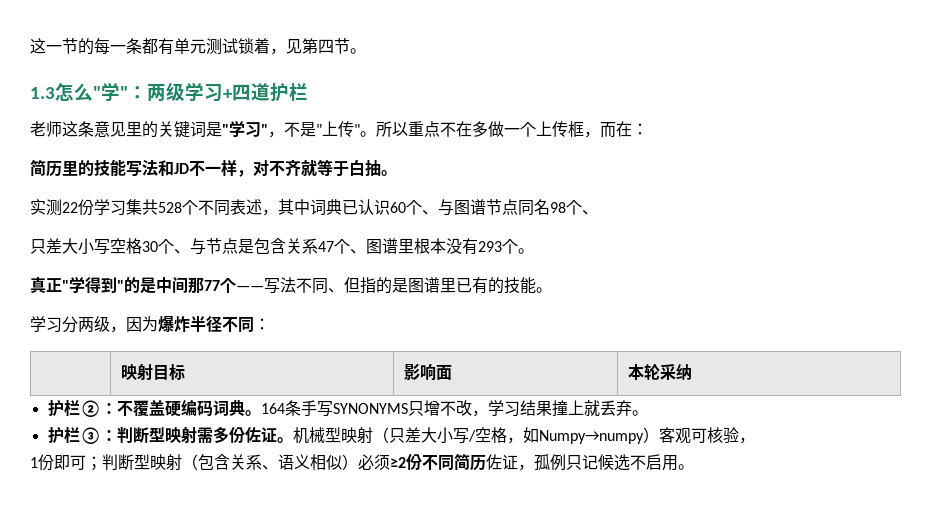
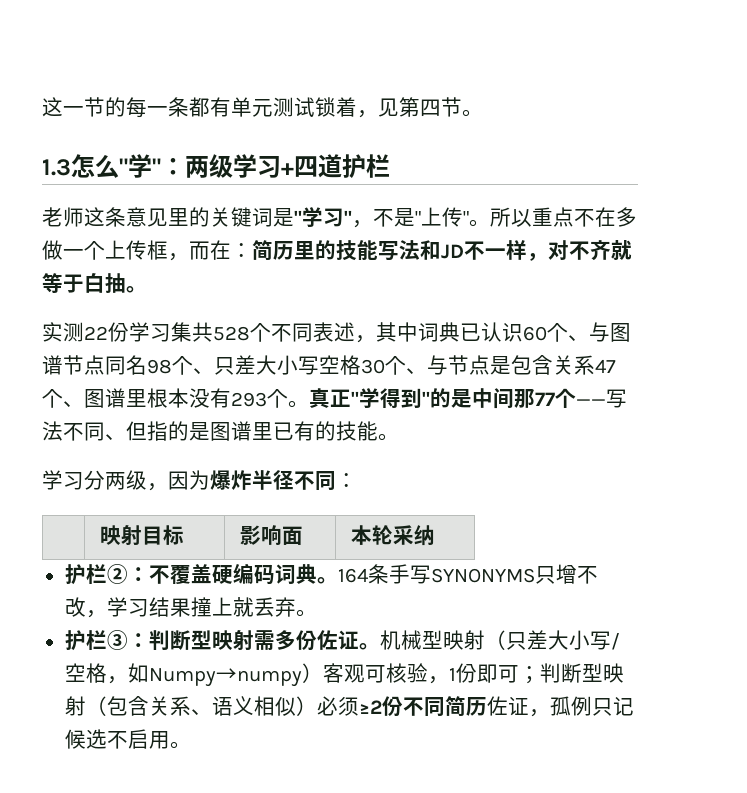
(648, 129) // -> (252, 250) none
(598, 212) // -> (214, 371) none
(534, 251) // -> (309, 404) none
(755, 440) // -> (449, 680) none

